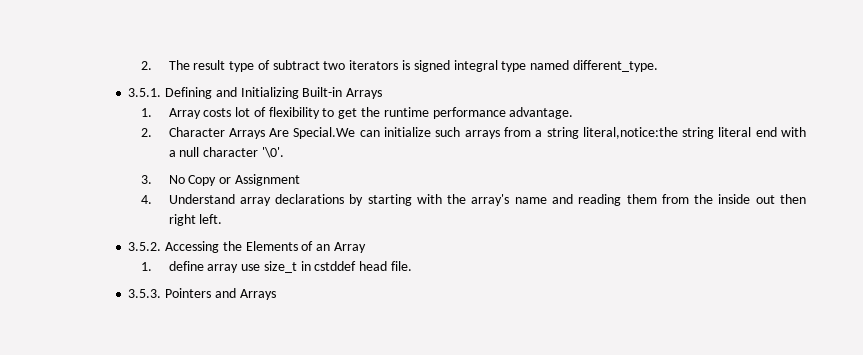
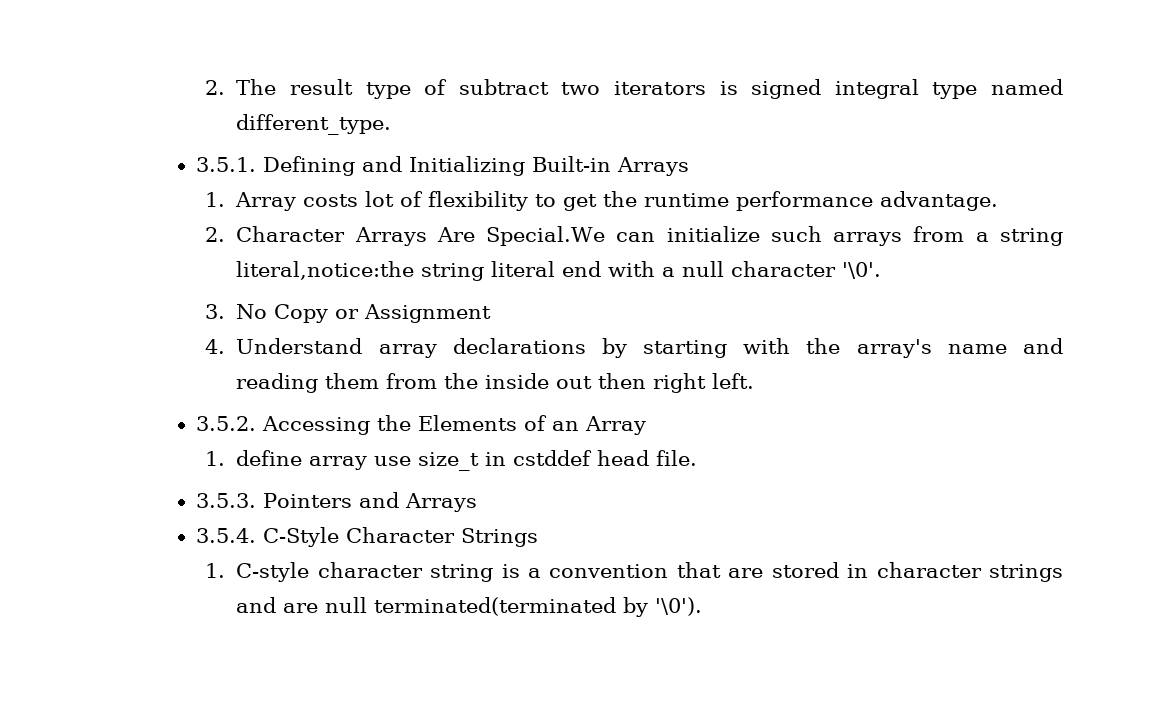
(276, 294) none -> [196,527,539,547] [205,562,1064,582] [236,597,703,617] // 3.5.4. C-Style Character Strings // 1. C-style character string is a convention that are stored in character strings and are null terminated(terminated by '\0').

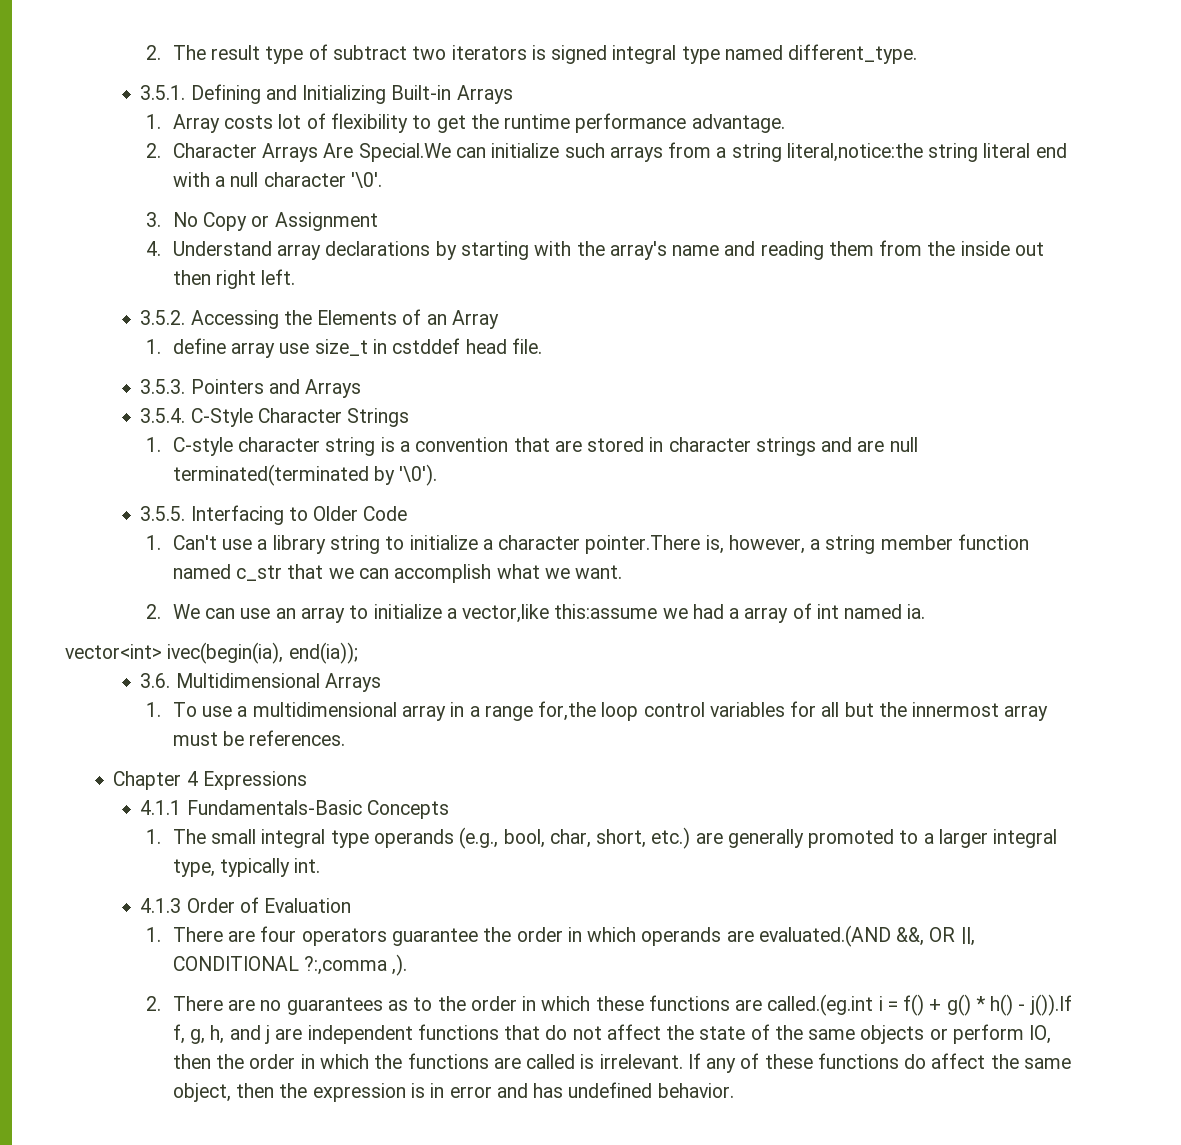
(703, 606) none -> [140,505,408,525] [145,534,1029,554] [172,564,623,583] [145,603,926,623] [65,642,358,664] [140,673,381,692] [145,701,1049,721] [172,730,346,746] [113,771,307,790] [140,800,449,819] [145,827,1058,849] [172,858,321,877] [140,897,352,913] [145,925,975,947] [172,954,408,976] [145,994,1072,1016] [172,1024,1052,1044] [172,1053,1071,1073] [172,1082,734,1102] // 3.5.5. Interfacing to Older Code // 1. Can't use a library string to initialize a character pointer.There is, however, a string member function named c_str that we can accomplish what we want. // 2. We can use an array to initialize a vector,like this:assume we had a array of int named ia. // vector<int> ivec(begin(ia), end(ia)); // 3.6. Multidimensional Arrays // 1. To use a multidimensional array in a range for,the loop control variables for all but the innermost array must be references. // Chapter 4 Expressions // 4.1.1 Fundamentals-Basic Concepts // 1. The small integral type operands (e.g., bool, char, short, etc.) are generally promoted to a larger integral type, typically int. // 4.1.3 Order of Evaluation // 1. There are four operators guarantee the order in which operands are evaluated.(AND &&, OR ||, CONDITIONAL ?:,comma ,). // 2. There are no guarantees as to the order in which these functions are called.(eg.int i = f() + g() * h() - j()).If f, g, h, and j are independent functions that do not affect the state of the same objects or perform IO, then the order in which the functions are called is irrelevant. If any of these functions do affect the same object, then the expression is in error and has undefined behavior.

